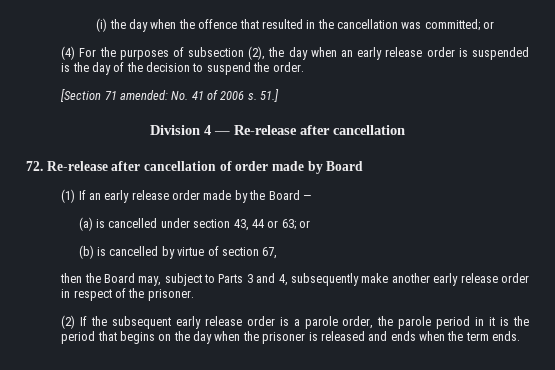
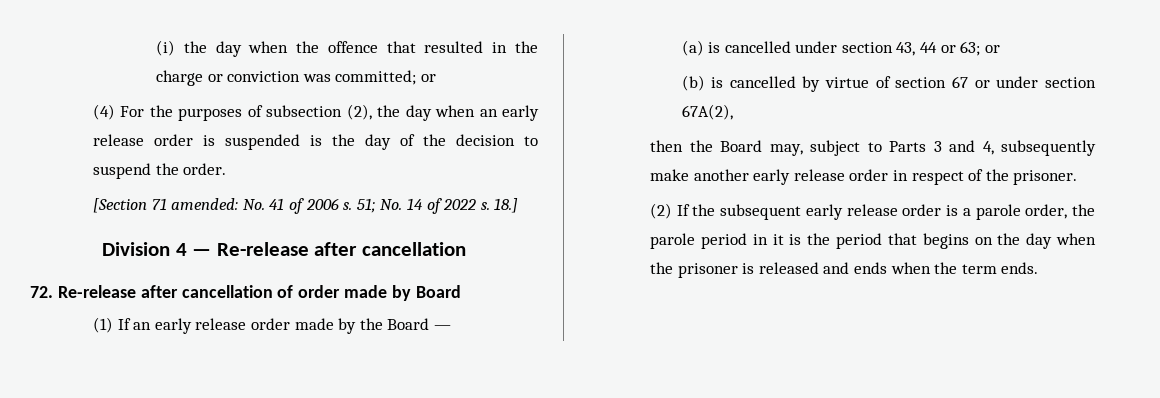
[337,19,399,29] cancellation -> [156,70,301,86] charge or conviction
[260,89,280,102] 51.] -> [356,198,519,214] 51; No. 14 of 2022 s. 18.]
[262,247,278,259] 67, -> [952,76,1096,88] [681,104,733,120] 67 or under section 67A(2),

